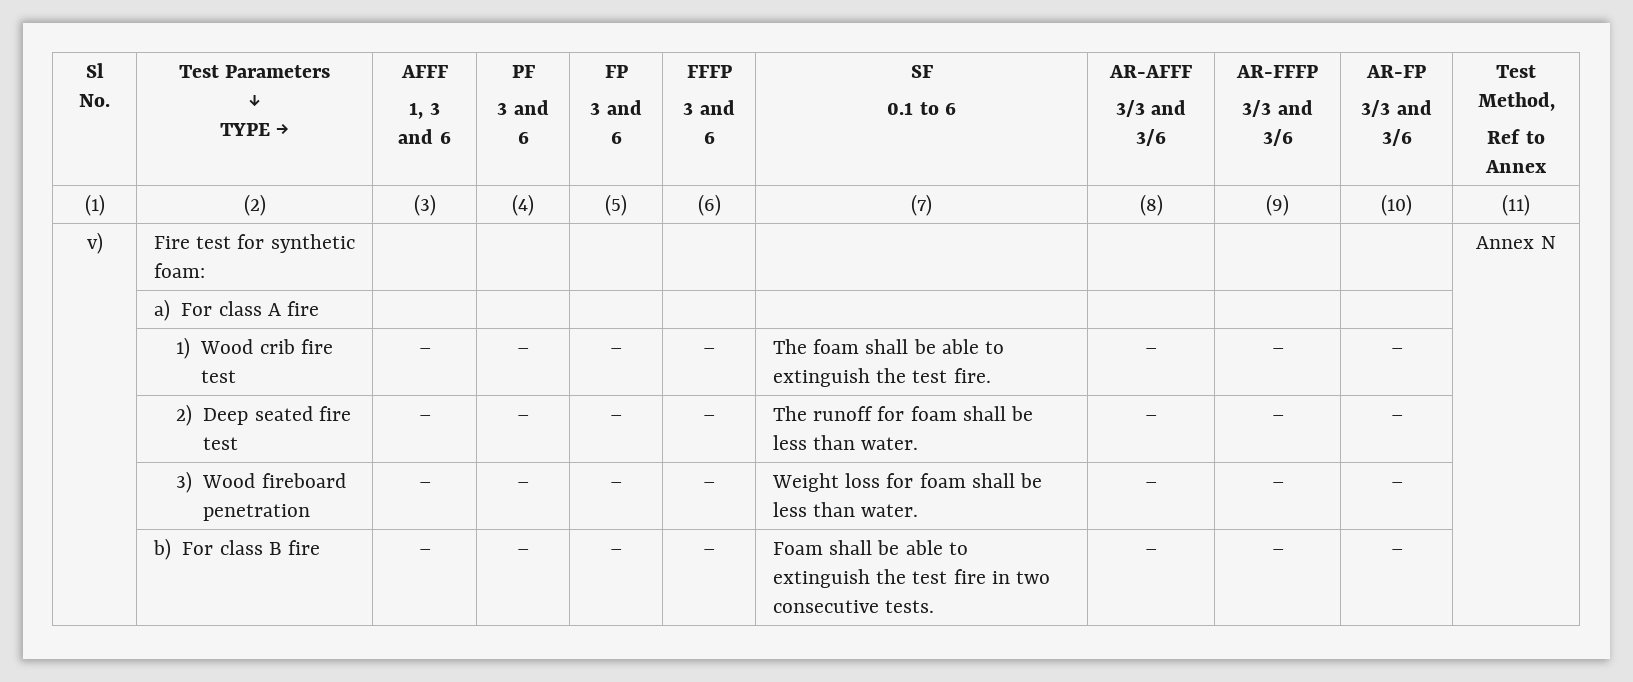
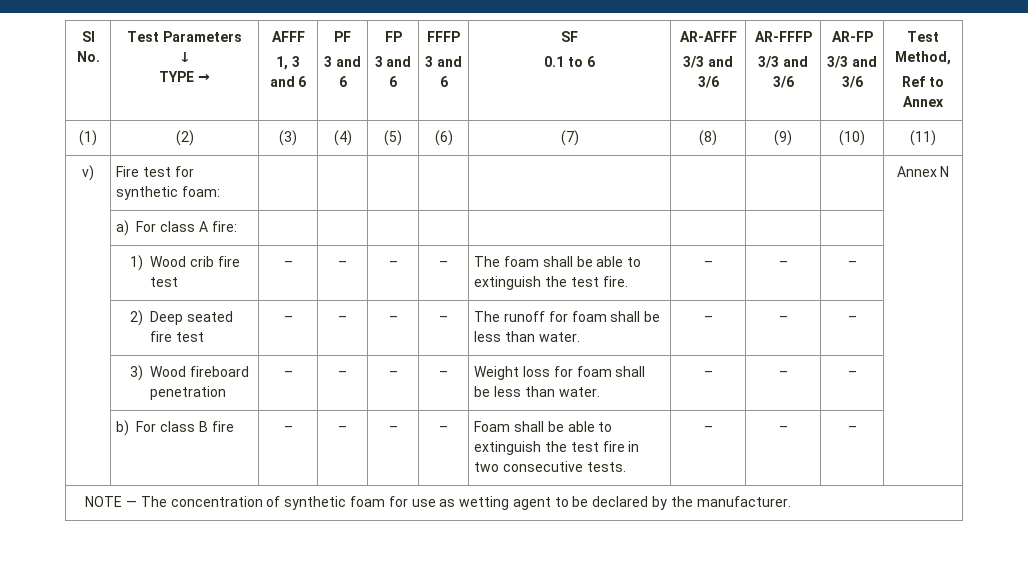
[287,301,320,316] fire -> [211,221,237,232] fire:
(1403, 552) none -> [85,496,791,510] // NOTE — The concentration of synthetic foam for use as wetting agent to be declared by the manufacturer.

